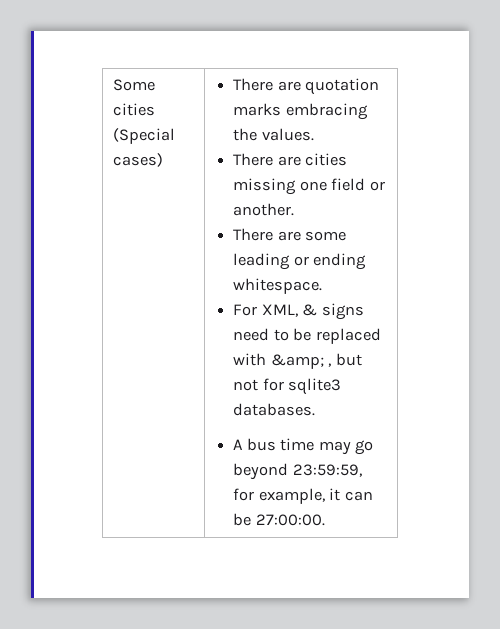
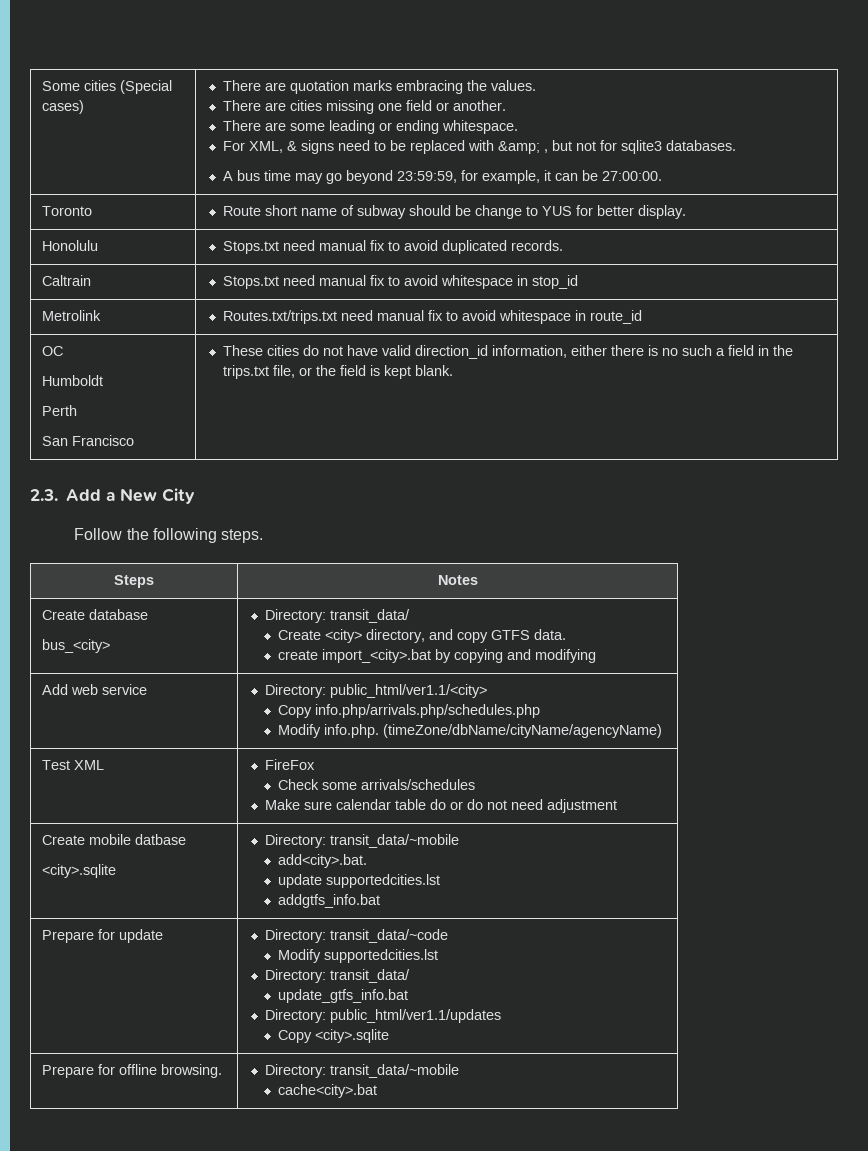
(325, 520) none -> [41,206,92,216] [222,205,686,219] [41,240,98,251] [222,240,563,254] [41,275,91,286] [222,275,578,289] [41,310,101,321] [222,310,642,324] [41,346,63,356] [41,375,103,386] [41,405,77,416] [41,435,134,446] [222,345,793,359] [222,365,453,379] [30,488,195,504] [74,528,264,543] [114,575,154,588] [437,575,478,585] [41,609,148,620] [41,639,110,653] [264,609,410,623] [277,629,566,643] [277,649,596,663] [41,684,147,695] [264,684,487,698] [277,704,540,718] [277,724,662,738] [41,760,104,770] [264,759,315,770] [277,779,475,790] [264,799,617,813] [41,834,186,845] [41,864,116,878] [264,834,459,848] [277,854,367,868] [277,874,440,888] [277,894,380,908] [41,929,163,943] [264,929,448,943] [277,949,438,963] [264,969,410,983] [277,989,408,1003] [264,1009,501,1023] [277,1029,389,1043] [41,1064,222,1078] [264,1064,459,1078] [277,1084,377,1098] // Toronto | Route short name of subway should be change to YUS for better display. // Honolulu | Stops.txt need manual fix to avoid duplicated records. // Caltrain | Stops.txt need manual fix to avoid whitespace in stop_id // Metrolink | Routes.txt/trips.txt need manual fix to avoid whitespace in route_id // OC // Humboldt // Perth // San Francisco | These cities do not have valid direction_id information, either there is no such a field in the trips.txt file, or the field is kept blank. // 2.3. Add a New City // Follow the following steps. // Steps | Notes // Create database // bus_<city> | Directory: transit_data/ // Create <city> directory, and copy GTFS data. // create import_<city>.bat by copying and modifying // Add web service | Directory: public_html/ver1.1/<city> // Copy info.php/arrivals.php/schedules.php // Modify info.php. (timeZone/dbName/cityName/agencyName) // Test XML | FireFox // Check some arrivals/schedules // Make sure calendar table do or do not need adjustment // Create mobile datbase // <city>.sqlite | Directory: transit_data/~mobile // add<city>.bat. // update supportedcities.lst // addgtfs_info.bat // Prepare for update | Directory: transit_data/~code // Modify supportedcities.lst // Directory: transit_data/ // update_gtfs_info.bat // Directory: public_html/ver1.1/updates // Copy <city>.sqlite // Prepare for offline browsing. | Directory: transit_data/~mobile // cache<city>.bat

